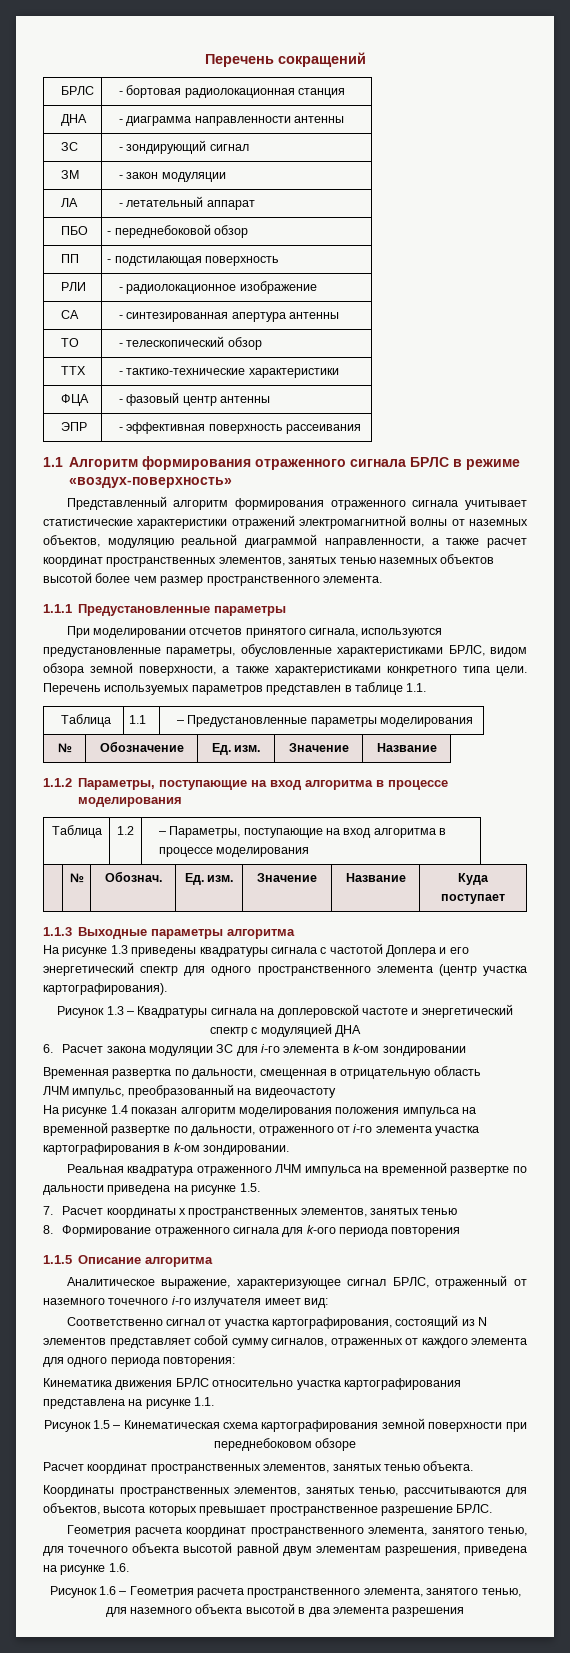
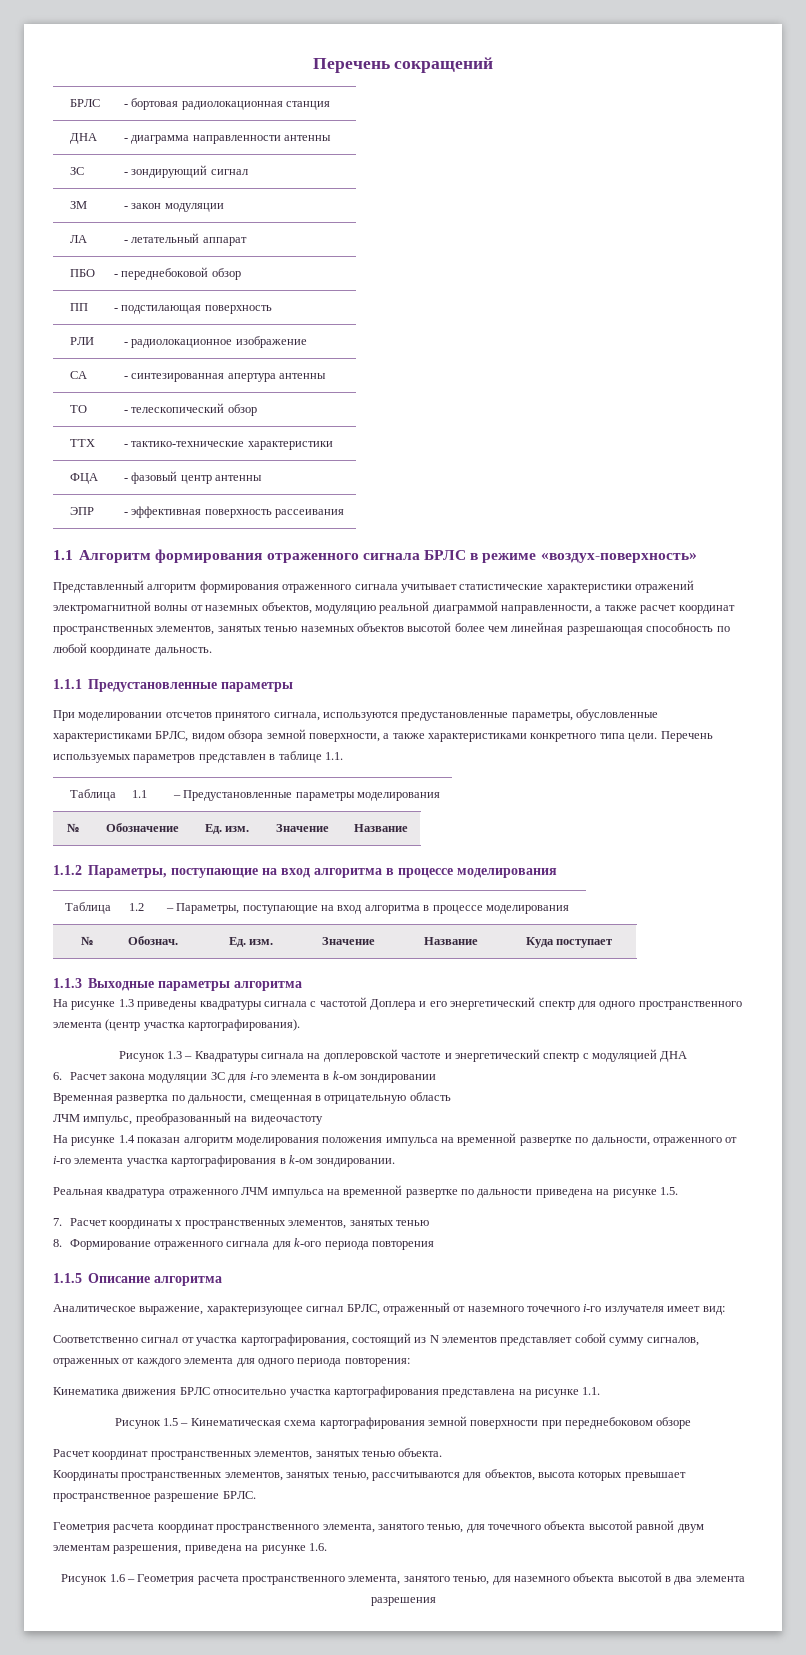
[160,576,382,586] размер пространственного элемента. -> [511,622,730,635] [53,643,212,656] линейная разрешающая способность по любой координате дальность.

